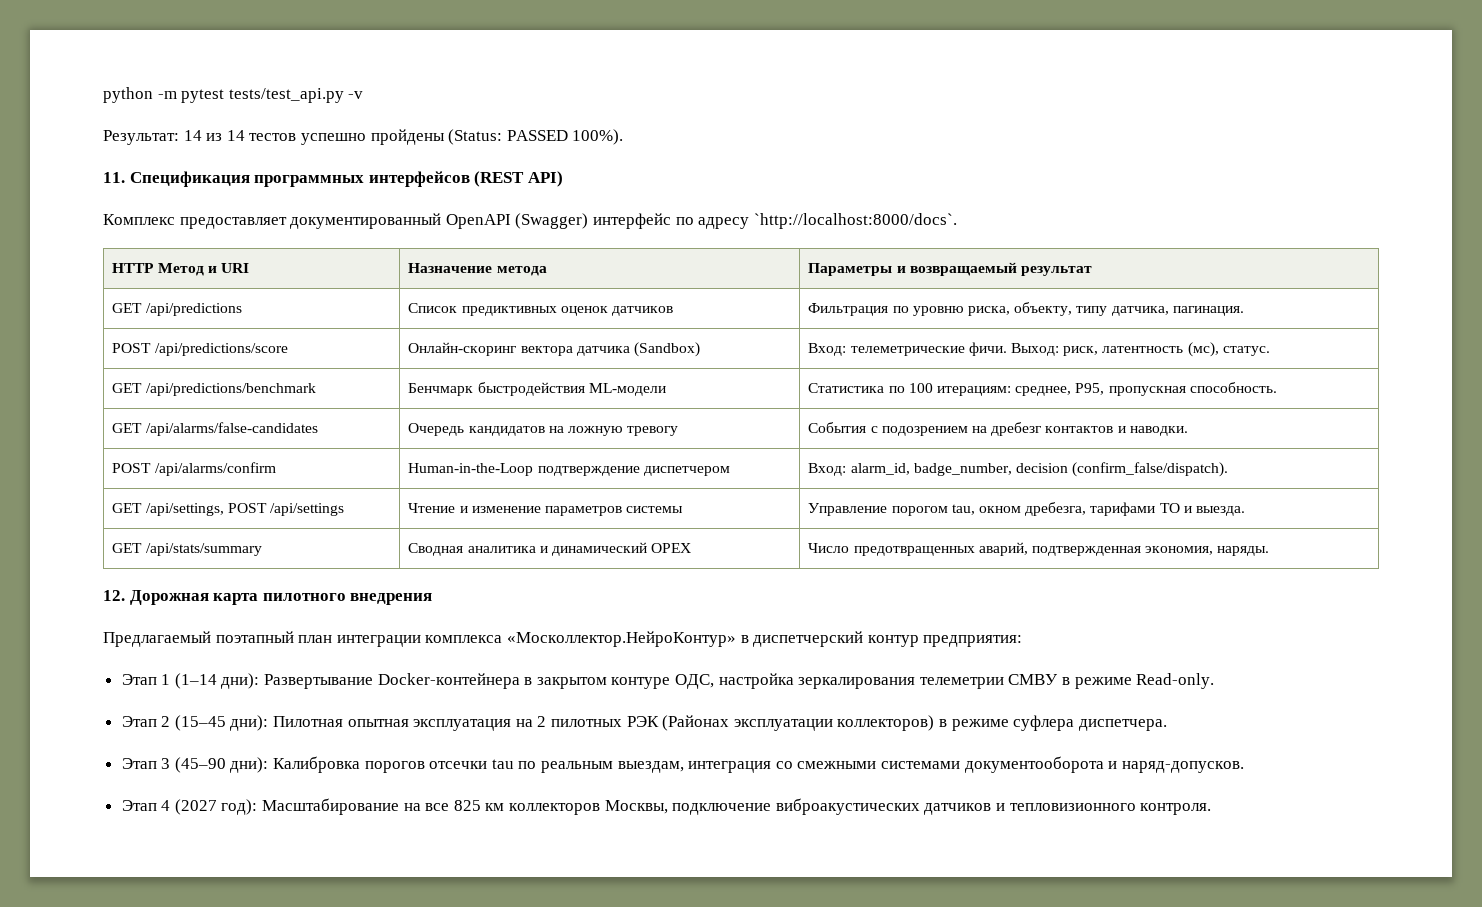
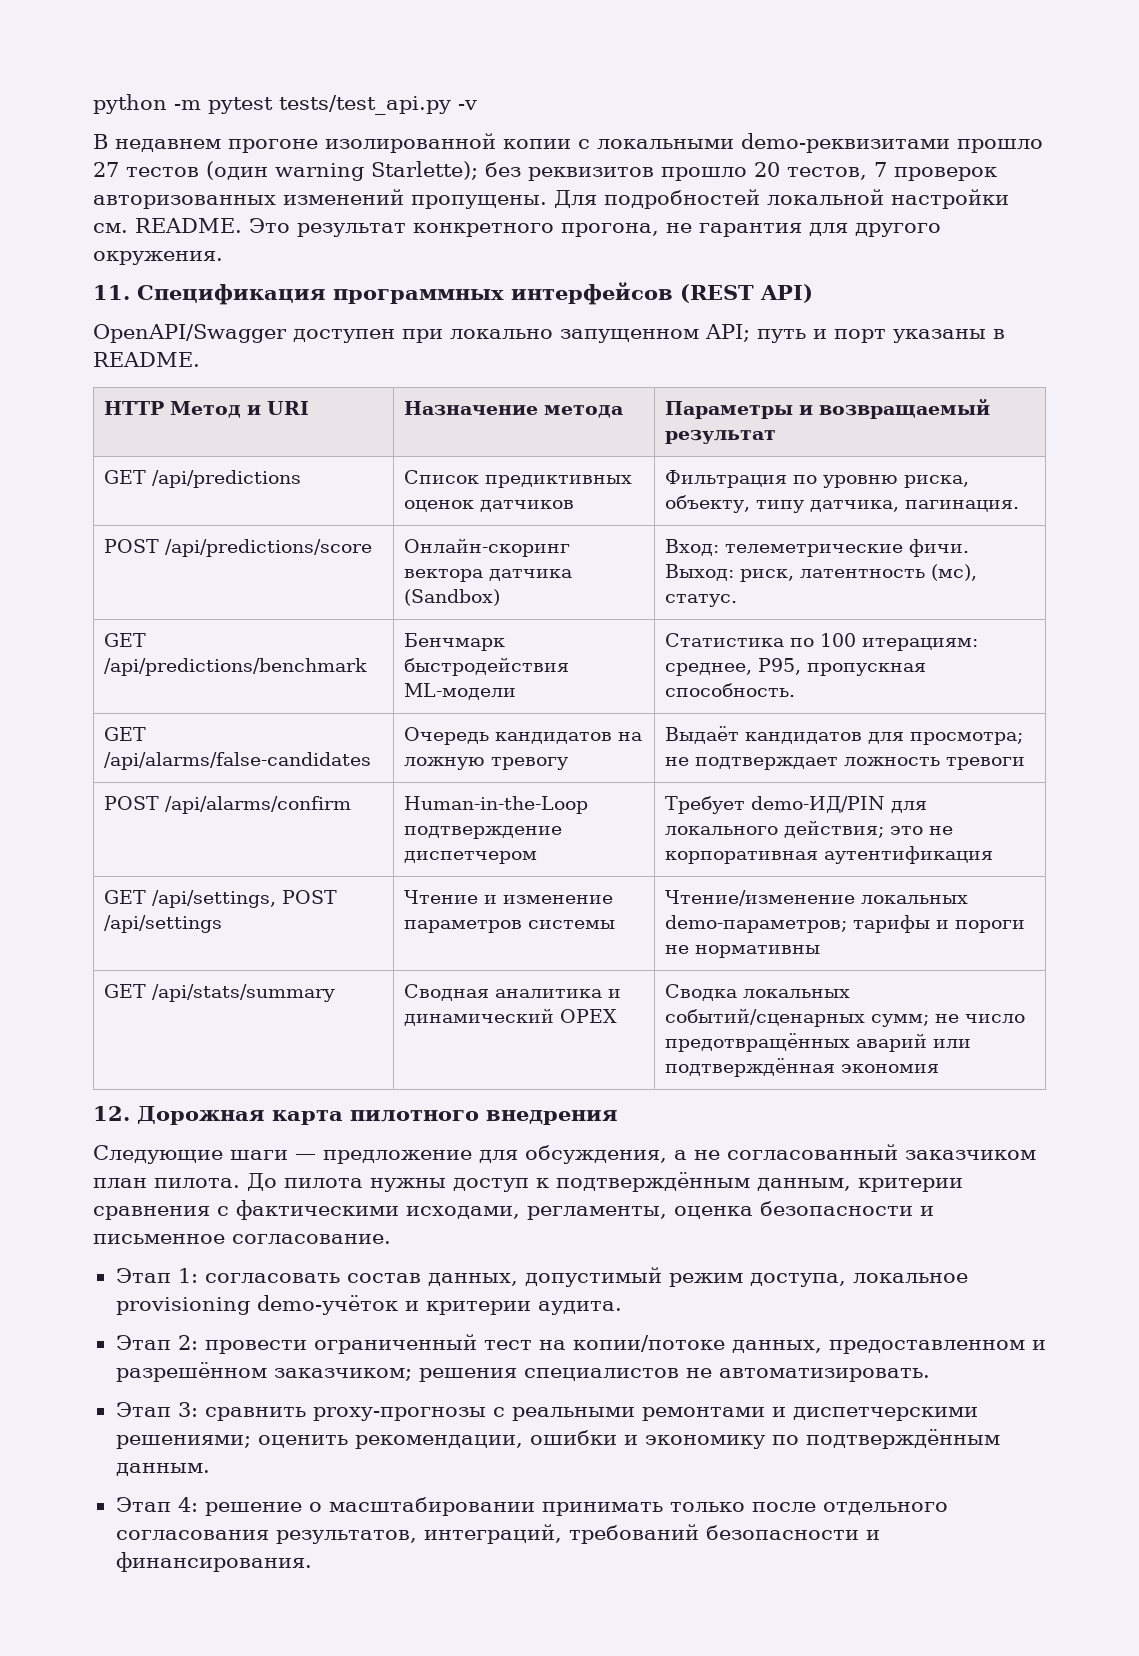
[103,129,624,145] Результат: 14 из 14 тестов успешно пройдены (Status: PASSED 100%). -> [93,133,1043,153] [93,161,997,181] [93,189,1009,209] [93,218,941,237] [93,251,223,265] В недавнем прогоне изолированной копии с локальными demo-реквизитами прошло 27 тестов (один warning Starlette); без реквизитов прошло 20 тестов, 7 проверок авторизованных изменений пропущены. Для подробностей локальной настройки см. README. Это результат конкретного прогона, не гарантия для другого окружения.
[103,213,957,229] Комплекс предоставляет документированный OpenAPI (Swagger) интерфейс по адресу `http://localhost:8000/docs`. -> [93,324,1005,343] [93,352,200,367] OpenAPI/Swagger доступен при локально запущенном API; путь и порт указаны в README.
[808,422,1188,436] События с подозрением на дребезг контактов и наводки. -> [665,726,1024,745] [665,757,1026,770] Выдаёт кандидатов для просмотра; не подтверждает ложность тревоги
[808,462,1229,477] Вход: alarm_id, badge_number, decision (confirm_false/dispatch). -> [665,796,928,814] [665,820,954,838] [665,846,994,864] Требует demo-ИД/PIN для локального действия; это не корпоративная аутентификация
[808,502,1245,516] Управление порогом tau, окном дребезга, тарифами ТО и выезда. -> [665,890,969,906] [665,915,1026,933] [665,945,821,958] Чтение/изменение локальных demo-параметров; тарифы и пороги не нормативны
[808,542,1270,556] Число предотвращенных аварий, подтвержденная экономия, наряды. -> [665,984,851,1001] [665,1008,1026,1027] [665,1033,972,1052] [665,1058,940,1077] Сводка локальных событий/сценарных сумм; не число предотвращённых аварий или подтверждённая экономия
[103,631,1023,647] [121,673,1215,689] [121,715,1167,731] [121,756,1244,773] [121,798,1212,815] Предлагаемый поэтапный план интеграции комплекса «Москоллектор.НейроКонтур» в диспетчерский контур предприятия: // Этап 1 (1–14 дни): Развертывание Docker-контейнера в закрытом контуре ОДС, настройка зеркалирования телеметрии СМВУ в режиме Read-only. // Этап 2 (15–45 дни): Пилотная опытная эксплуатация на 2 пилотных РЭК (Районах эксплуатации коллекторов) в режиме суфлера диспетчера. // Этап 3 (45–90 дни): Калибровка порогов отсечки tau по реальным выездам, интеграция со смежными системами документооборота и наряд-допусков. // Этап 4 (2027 год): Масштабирование на все 825 км коллекторов Москвы, подключение виброакустических датчиков и тепловизионного контроля. -> [93,1144,1036,1164] [93,1172,963,1192] [93,1200,934,1220] [93,1234,391,1244] [115,1267,968,1287] [115,1295,622,1315] [115,1334,1046,1354] [115,1362,930,1382] [115,1402,978,1421] [115,1429,1000,1449] [115,1463,210,1476] [115,1497,948,1516] [115,1524,880,1544] [115,1552,312,1572] Следующие шаги — предложение для обсуждения, а не согласованный заказчиком план пилота. До пилота нужны доступ к подтверждённым данным, критерии сравнения с фактическими исходами, регламенты, оценка безопасности и письменное согласование. // Этап 1: согласовать состав данных, допустимый режим доступа, локальное provisioning demo-учёток и критерии аудита. // Этап 2: провести ограниченный тест на копии/потоке данных, предоставленном и разрешённом заказчиком; решения специалистов не автоматизировать. // Этап 3: сравнить proxy-прогнозы с реальными ремонтами и диспетчерскими решениями; оценить рекомендации, ошибки и экономику по подтверждённым данным. // Этап 4: решение о масштабировании принимать только после отдельного согласования результатов, интеграций, требований безопасности и финансирования.

